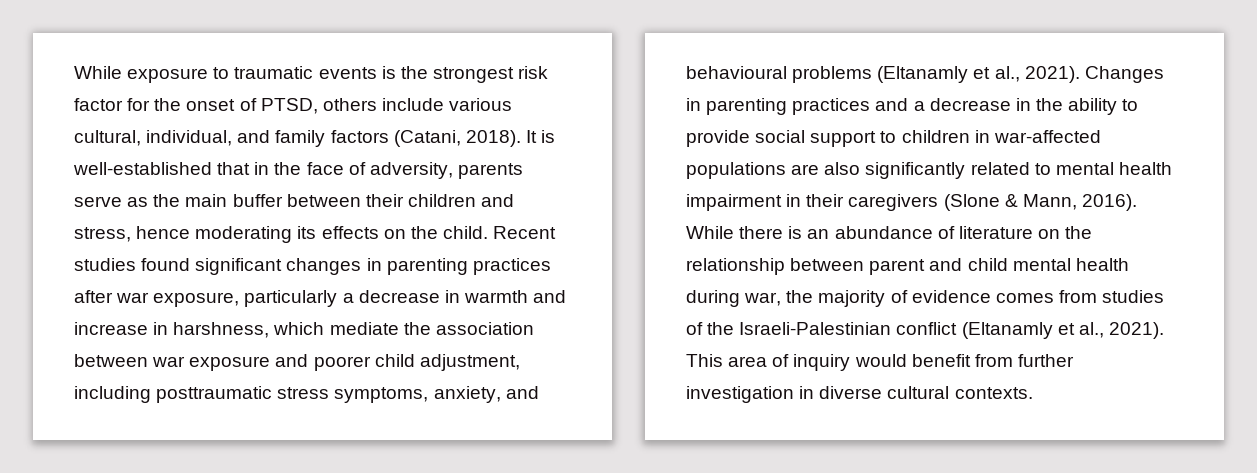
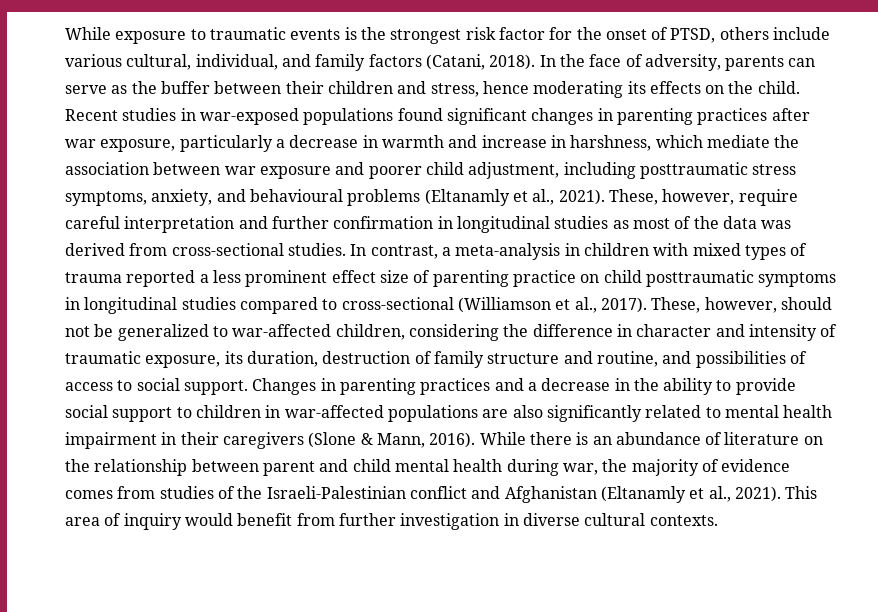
[525,130,556,143] [73,162,270,175] It is well-established that in -> [539,55,556,67] In
(523, 171) none -> [788,58,816,67] can
[185,194,228,207] main -> (157, 87) none
(136, 264) none -> [180,108,394,125] in war-exposed populations
(1080, 74) none -> [608,189,798,206] [65,216,792,233] [65,243,808,260] [65,270,837,287] [65,297,832,314] [65,324,838,341] [65,351,807,368] [65,378,248,395] These, however, require careful interpretation and further confirmation in longitudinal studies as most of the data was derived from cross-sectional studies. In contrast, a meta-analysis in children with mixed types of trauma reported a less prominent effect size of parenting practice on child posttraumatic symptoms in longitudinal studies compared to cross-sectional (Williamson et al., 2017). These, however, should not be generalized to war-affected children, considering the difference in character and intensity of traumatic exposure, its duration, destruction of family structure and routine, and possibilities of access to social support.
(958, 328) none -> [471,486,597,503] and Afghanistan

